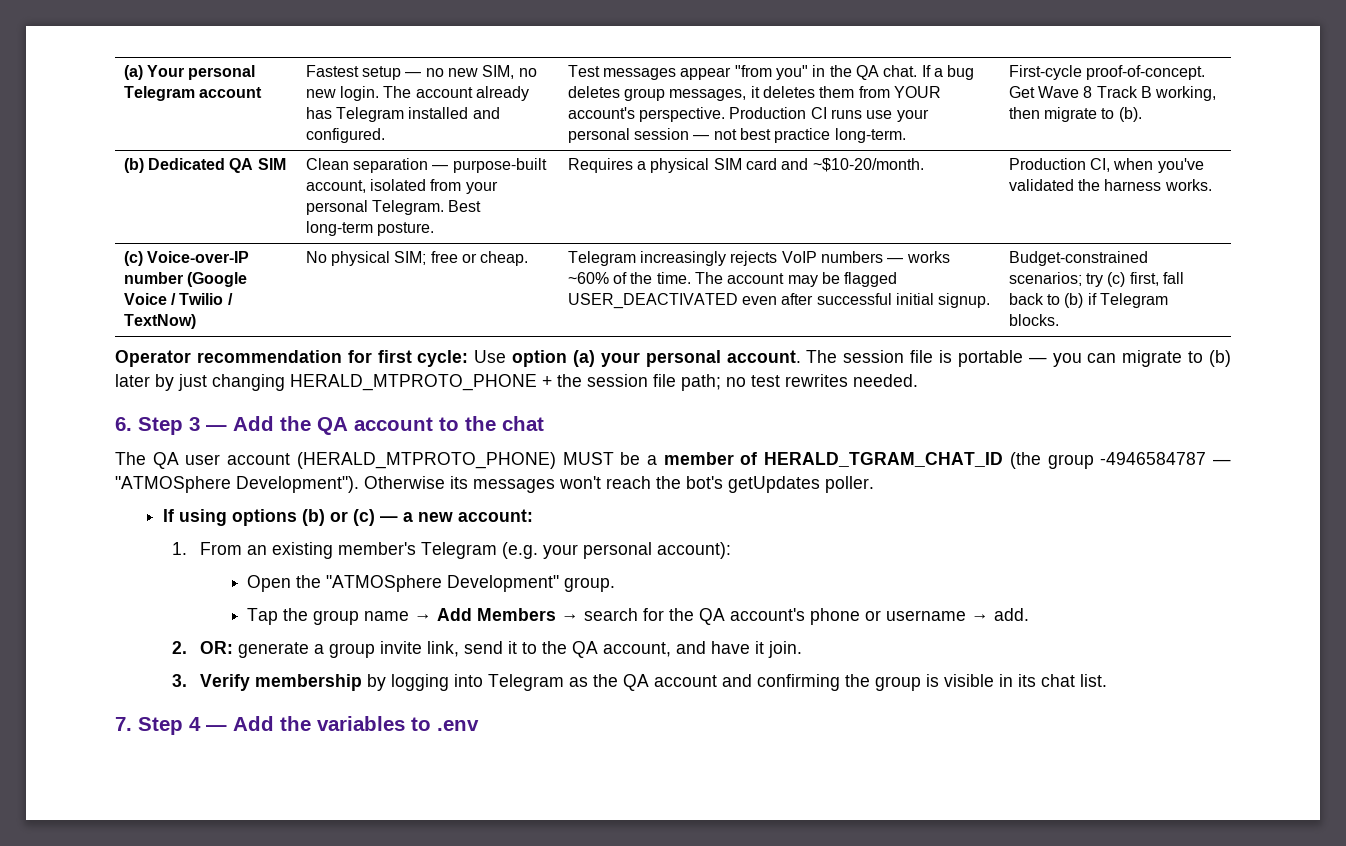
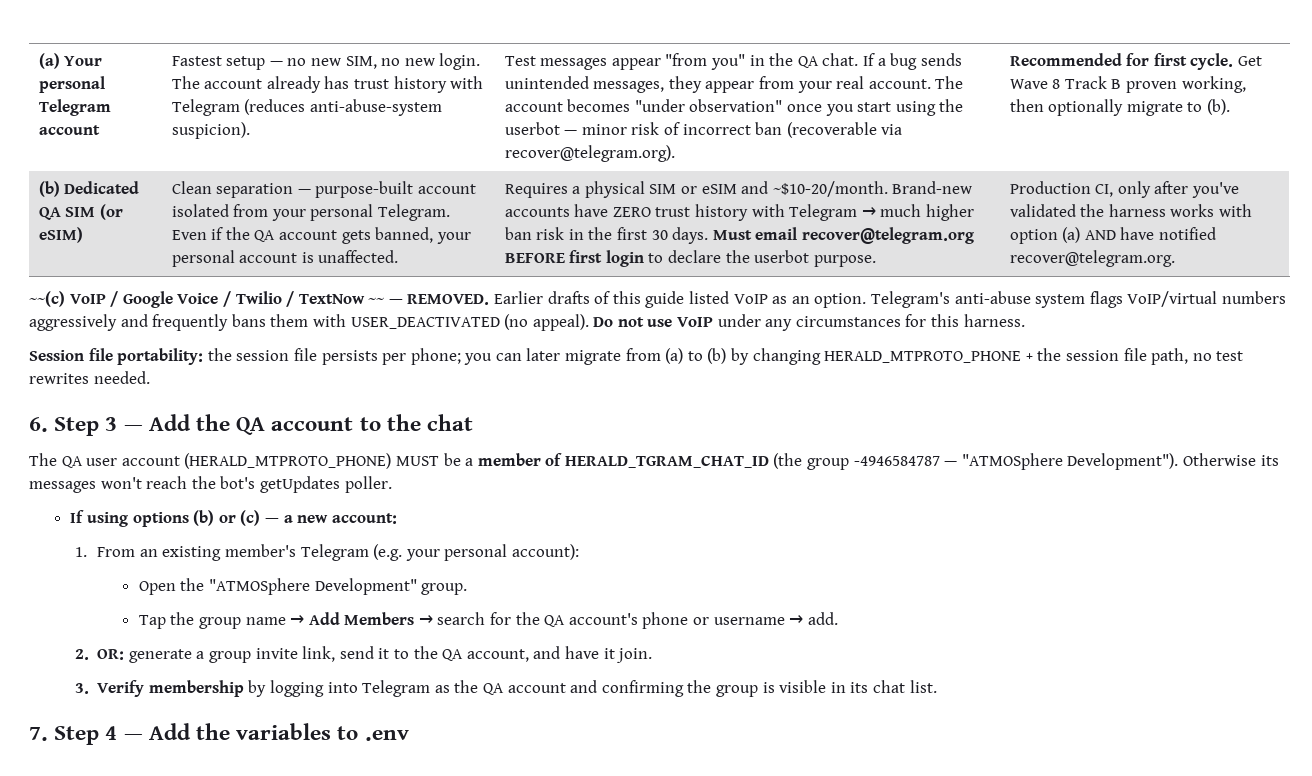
[336,107,500,122] [305,128,385,143] Telegram installed and configured. -> [354,76,484,93] [171,99,442,116] [171,122,250,139] trust history with Telegram (reduces anti-abuse-system suspicion).
[567,86,941,101] [567,107,929,122] [567,128,906,143] [1008,65,1206,80] deletes group messages, it deletes them from YOUR account's perspective. Production CI runs use your personal session — not best practice long-term. | First-cycle proof-of-concept. -> [920,53,962,66] [504,76,964,93] [504,99,964,116] [504,122,903,138] [504,145,675,162] [1009,53,1234,70] sends unintended messages, they appear from your real account. The account becomes "under observation" once you start using the userbot — minor risk of incorrect ban (recoverable via recover@telegram.org). | Recommended for first cycle.
(1153, 92) none -> [1126,81,1178,93] proven
(1040, 113) none -> [1048,99,1124,116] optionally
(286, 164) none -> [99,204,123,220] [38,227,83,243] (or eSIM)
[305,180,366,193] account, -> [418,184,477,194] account
[448,200,482,212] [305,221,435,236] Best long-term posture. -> [171,227,471,244] [171,250,399,267] Even if the QA account gets banned, your personal account is unaffected.
[746,158,778,170] card -> [681,184,737,194] or eSIM
(924, 165) none -> [892,181,973,194] [504,204,974,221] [504,227,974,244] [504,250,876,267] Brand-new accounts have ZERO trust history with Telegram → much higher ban risk in the first 30 days. Must email recover@telegram.org BEFORE first login to declare the userbot purpose.
[1113,158,1154,170] when -> [1117,181,1189,198] only after
[1164,179,1212,191] [123,251,250,266] [123,272,248,287] [123,293,233,305] [123,314,196,329] [305,251,529,266] [567,251,950,266] [567,272,898,287] [567,293,991,309] [1008,251,1148,266] [1008,272,1185,287] [1008,293,1169,308] [1008,314,1059,326] [115,350,1232,367] [115,374,207,391] works. // (c) Voice-over-IP number (Google Voice / Twilio / TextNow) | No physical SIM; free or cheap. | Telegram increasingly rejects VoIP numbers — works ~60% of the time. The account may be flagged USER_DEACTIVATED even after successful initial signup. | Budget-constrained scenarios; try (c) first, fall back to (b) if Telegram blocks. // Operator recommendation for first cycle: Use option (a) your personal account. The session file is portable — you can migrate to (b) later by just -> [1170,204,1253,217] [1009,227,1217,244] [1009,250,1175,267] [29,291,1286,308] [29,314,1025,331] [29,348,750,365] works with option (a) AND have notified recover@telegram.org. // ~~(c) VoIP / Google Voice / Twilio / TextNow ~~ — REMOVED. Earlier drafts of this guide listed VoIP as an option. Telegram's anti-abuse system flags VoIP/virtual numbers aggressively and frequently bans them with USER_DEACTIVATED (no appeal). Do not use VoIP under any circumstances for this harness. // Session file portability: the session file persists per phone; you can later migrate from (a) to (b) by
[681,374,721,391] path; -> [1151,348,1189,365] path,

